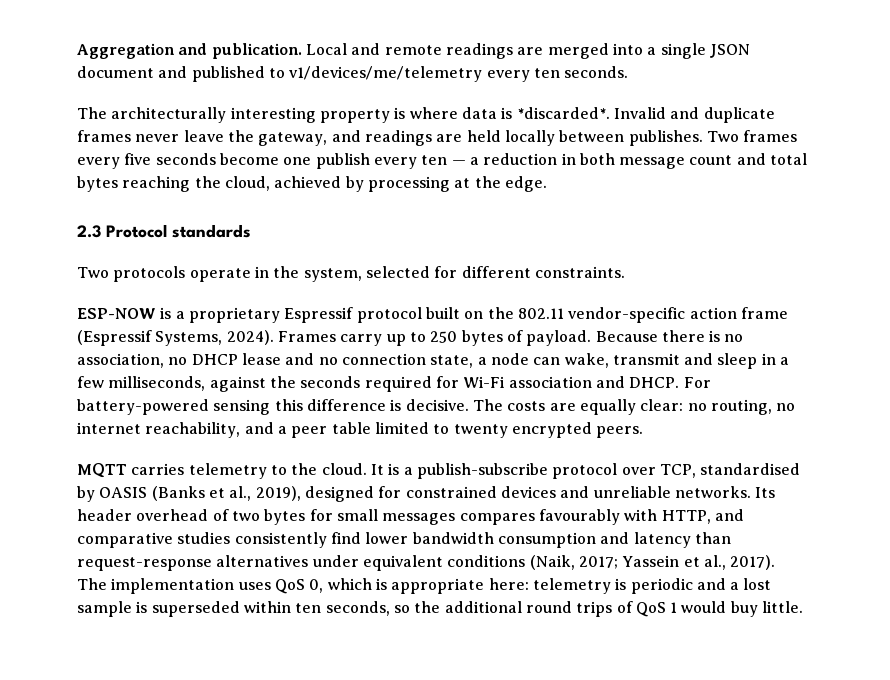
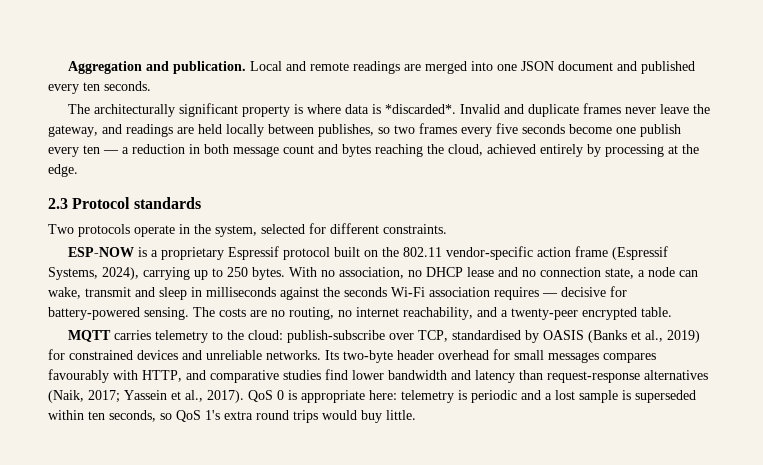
[647,43,706,59] a single -> [496,64,517,71] one
[268,66,483,82] to v1/devices/me/telemetry -> (695, 67) none
[230,107,316,123] interesting -> [178,103,238,117] significant
[628,130,739,146] publishes. Two -> [318,124,415,137] publishes, so two
[770,153,808,165] total -> (338, 149) none
(342, 182) none -> [540,144,583,157] entirely
[226,330,721,346] 2024). Frames carry up to 250 bytes of payload. Because there is -> [102,267,317,280] 2024), carrying up to 250 bytes. With
[780,357,790,365] [77,376,711,392] [77,399,469,415] a few milliseconds, against the seconds required for Wi-Fi association and DHCP. For battery-powered sensing this difference is decisive. -> [206,286,627,300] [48,307,189,320] milliseconds against the seconds Wi-Fi association requires — decisive for battery-powered sensing.
[579,399,684,415] equally clear: -> (267, 313) none
[291,422,644,438] peer table limited to twenty encrypted peers. -> [511,307,672,320] twenty-peer encrypted table.
[321,463,618,479] cloud. It is a publish-subscribe protocol -> [247,330,385,343] cloud: publish-subscribe
[255,486,374,502] 2019), designed -> [666,330,700,343] 2019)
(776, 492) none -> [343,350,393,363] two-byte
[212,509,306,525] of two bytes -> (489, 355) none
[234,532,327,548] consistently -> (321, 375) none
[497,532,596,548] consumption -> (447, 375) none
[312,555,526,571] under equivalent conditions -> (708, 375) none
[77,578,372,594] The implementation uses QoS 0, which -> [248,390,284,402] QoS 0
[414,601,678,617] the additional round trips of QoS 1 -> [176,410,318,423] QoS 1's extra round trips

